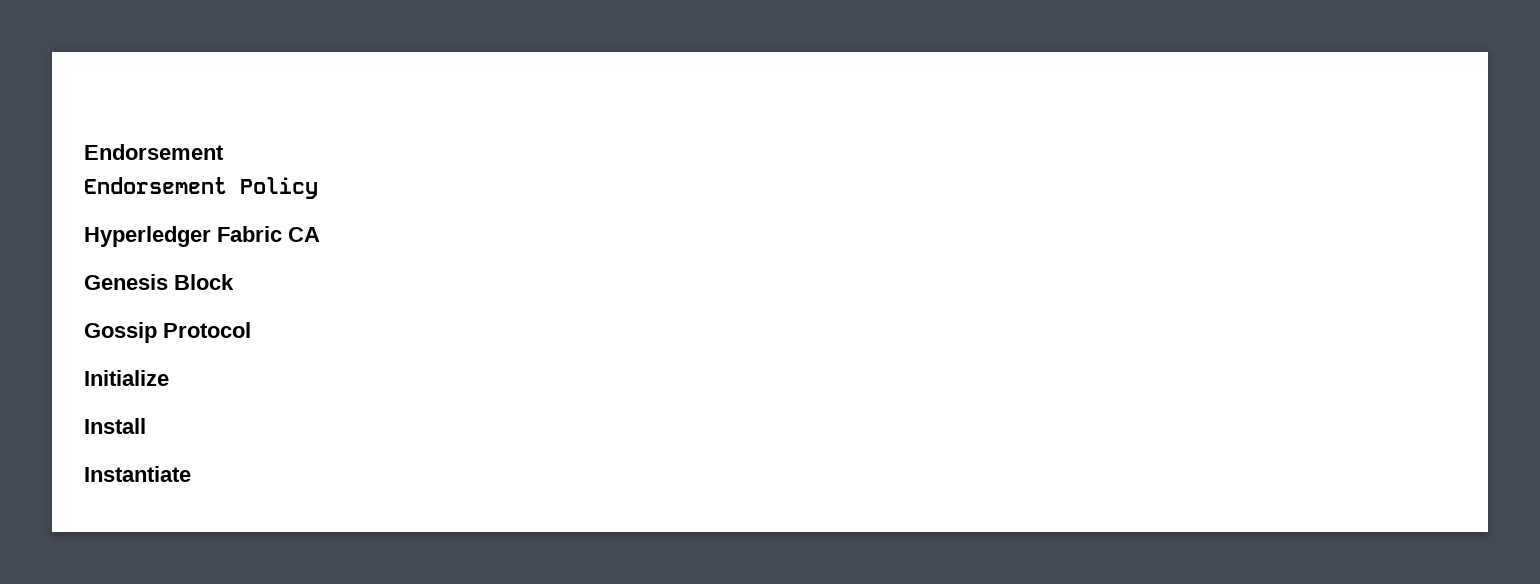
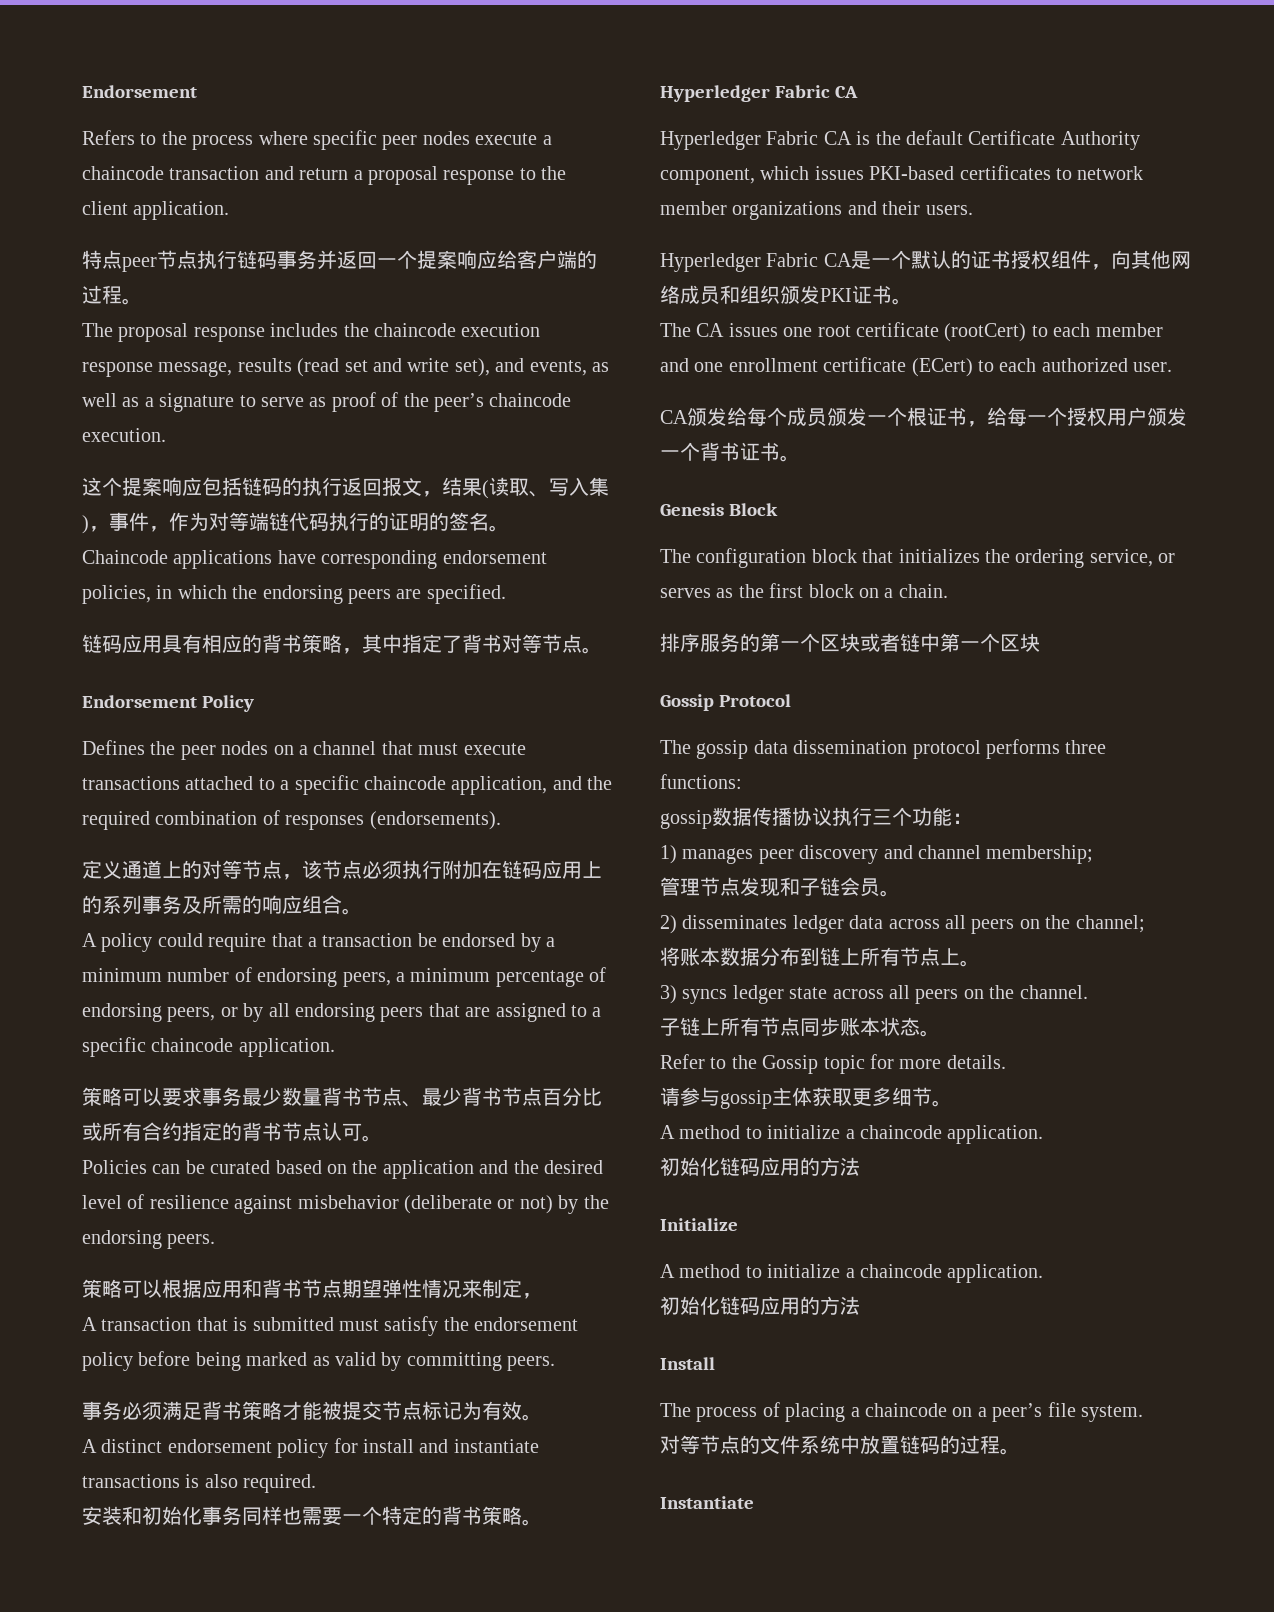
[84,177,318,199] [84,226,320,247] [84,274,234,290] [84,322,251,343] [84,370,169,386] [84,418,146,434] Endorsement Policy // Hyperledger Fabric CA // Genesis Block // Gossip Protocol // Initialize // Install -> [82,130,552,150] [82,166,567,185] [82,201,230,220] [82,250,597,272] [82,285,142,305] [82,323,541,342] [82,358,609,377] [82,392,572,412] [82,428,166,442] [82,477,609,499] [82,512,509,534] [82,550,547,569] [82,584,506,604] [82,634,602,654] [82,695,255,712] [82,740,526,760] [82,775,613,795] [82,810,501,830] [82,860,602,880] [82,895,362,915] [82,933,555,952] [82,967,607,987] [82,1003,602,1022] [82,1037,335,1057] [82,1087,602,1107] [82,1122,382,1142] [82,1160,603,1179] [82,1194,609,1214] [82,1230,216,1249] [82,1279,542,1299] [82,1316,579,1336] [82,1351,556,1371] [82,1401,542,1421] [82,1438,539,1458] [82,1474,317,1493] [82,1506,542,1526] [660,85,859,102] [660,130,1140,150] [660,165,1144,185] [660,201,973,220] [660,250,1191,272] [660,285,912,305] [660,322,1163,342] [660,357,1173,377] [660,407,1187,427] [660,442,800,462] [660,503,779,516] [660,548,1176,568] [660,583,948,598] [660,633,1040,652] [660,694,792,711] [660,739,1107,759] [660,774,742,789] [660,807,972,829] [660,845,1094,864] [660,877,900,897] [660,915,1145,934] [660,947,980,967] [660,985,1088,1004] [660,1017,940,1037] [660,1054,1006,1074] [660,1087,952,1109] [660,1125,1044,1144] [660,1157,860,1176] [660,1218,738,1231] [660,1264,1044,1283] [660,1296,860,1315] [660,1357,715,1370] [660,1402,1143,1422] [660,1435,1020,1455] Refers to the process where specific peer nodes execute a chaincode transaction and return a proposal response to the client application. // 特点peer节点执行链码事务并返回一个提案响应给客户端的过程。 // The proposal response includes the chaincode execution response message, results (read set and write set), and events, as well as a signature to serve as proof of the peer’s chaincode execution. // 这个提案响应包括链码的执行返回报文，结果(读取、写入集)，事件，作为对等端链代码执行的证明的签名。 // Chaincode applications have corresponding endorsement policies, in which the endorsing peers are specified. // 链码应用具有相应的背书策略，其中指定了背书对等节点。 // Endorsement Policy // Defines the peer nodes on a channel that must execute transactions attached to a specific chaincode application, and the required combination of responses (endorsements). // 定义通道上的对等节点，该节点必须执行附加在链码应用上的系列事务及所需的响应组合。 // A policy could require that a transaction be endorsed by a minimum number of endorsing peers, a minimum percentage of endorsing peers, or by all endorsing peers that are assigned to a specific chaincode application. // 策略可以要求事务最少数量背书节点、最少背书节点百分比或所有合约指定的背书节点认可。 // Policies can be curated based on the application and the desired level of resilience against misbehavior (deliberate or not) by the endorsing peers. // 策略可以根据应用和背书节点期望弹性情况来制定， // A transaction that is submitted must satisfy the endorsement policy before being marked as valid by committing peers. // 事务必须满足背书策略才能被提交节点标记为有效。 // A distinct endorsement policy for install and instantiate transactions is also required. // 安装和初始化事务同样也需要一个特定的背书策略。 // Hyperledger Fabric CA // Hyperledger Fabric CA is the default Certificate Authority component, which issues PKI-based certificates to network member organizations and their users. // Hyperledger Fabric CA是一个默认的证书授权组件，向其他网络成员和组织颁发PKI证书。 // The CA issues one root certificate (rootCert) to each member and one enrollment certificate (ECert) to each authorized user. // CA颁发给每个成员颁发一个根证书，给每一个授权用户颁发一个背书证书。 // Genesis Block // The configuration block that initializes the ordering service, or serves as the first block on a chain. // 排序服务的第一个区块或者链中第一个区块 // Gossip Protocol // The gossip data dissemination protocol performs three functions: // gossip数据传播协议执行三个功能： // 1) manages peer discovery and channel membership; // 管理节点发现和子链会员。 // 2) disseminates ledger data across all peers on the channel; // 将账本数据分布到链上所有节点上。 // 3) syncs ledger state across all peers on the channel. // 子链上所有节点同步账本状态。 // Refer to the Gossip topic for more details. // 请参与gossip主体获取更多细节。 // A method to initialize a chaincode application. // 初始化链码应用的方法 // Initialize // A method to initialize a chaincode application. // 初始化链码应用的方法 // Install // The process of placing a chaincode on a peer’s file system. // 对等节点的文件系统中放置链码的过程。

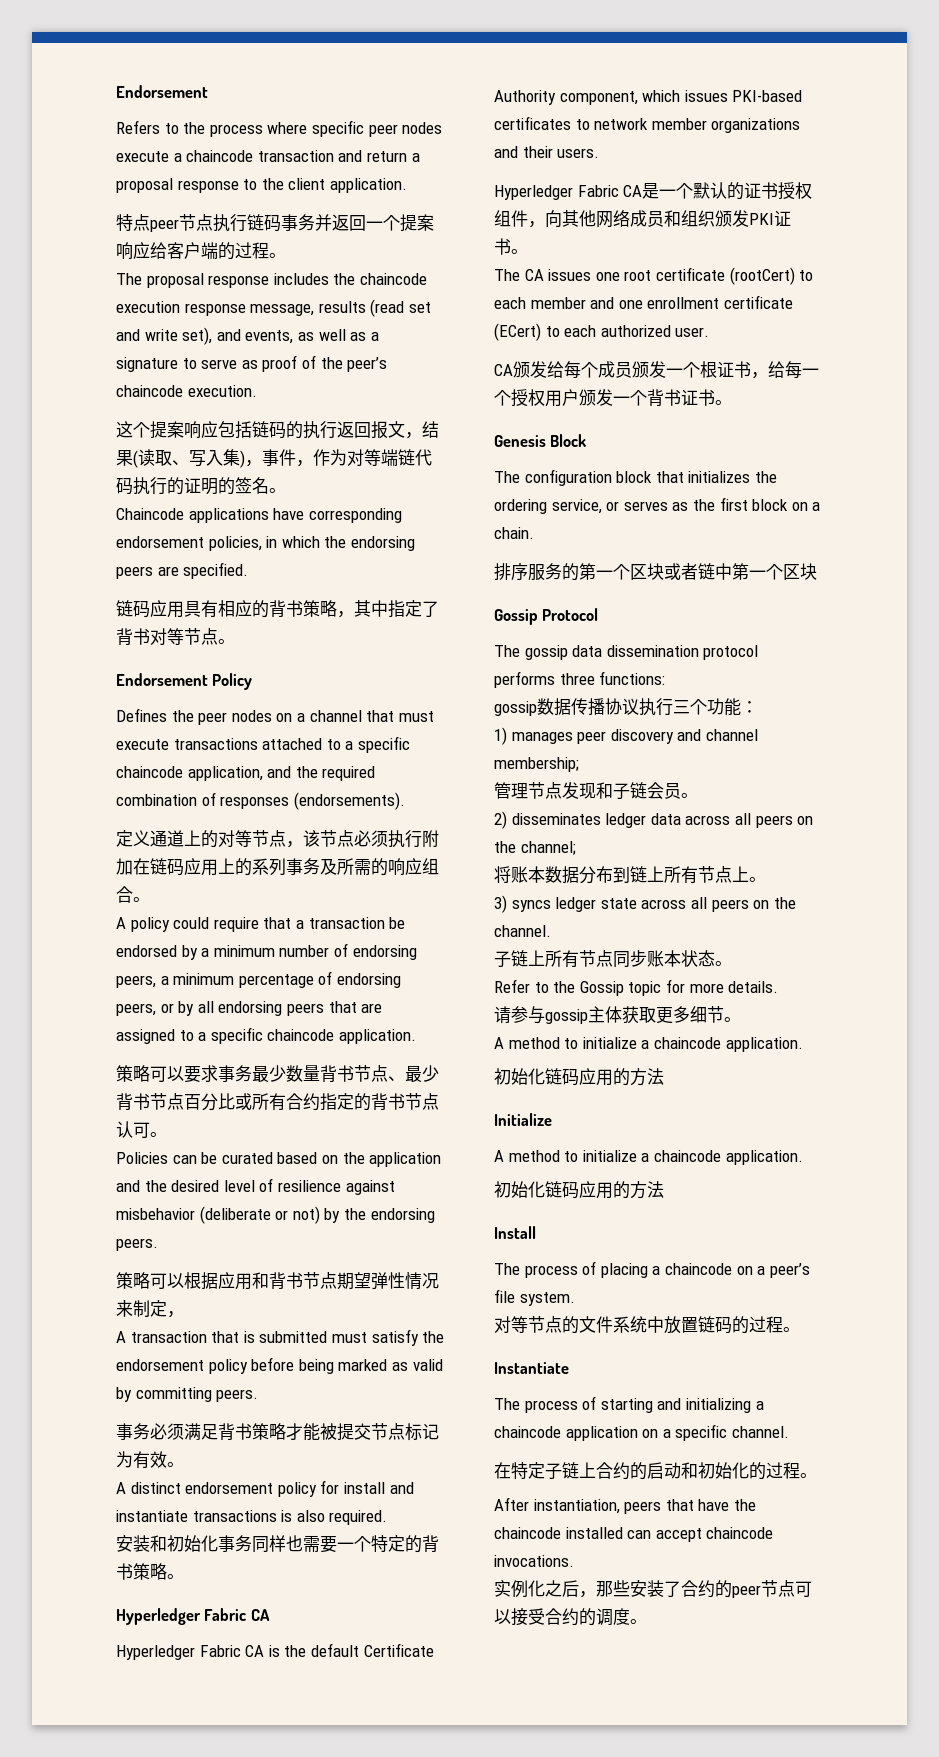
(754, 1502) none -> [494,1396,764,1413] [494,1424,789,1441] [494,1462,817,1480] [494,1497,756,1514] [494,1527,774,1542] [494,1555,574,1567] [494,1580,812,1598] [494,1608,647,1626] // The process of starting and initializing a chaincode application on a specific channel. // 在特定子链上合约的启动和初始化的过程。 // After instantiation, peers that have the chaincode installed can accept chaincode invocations. // 实例化之后，那些安装了合约的peer节点可以接受合约的调度。

